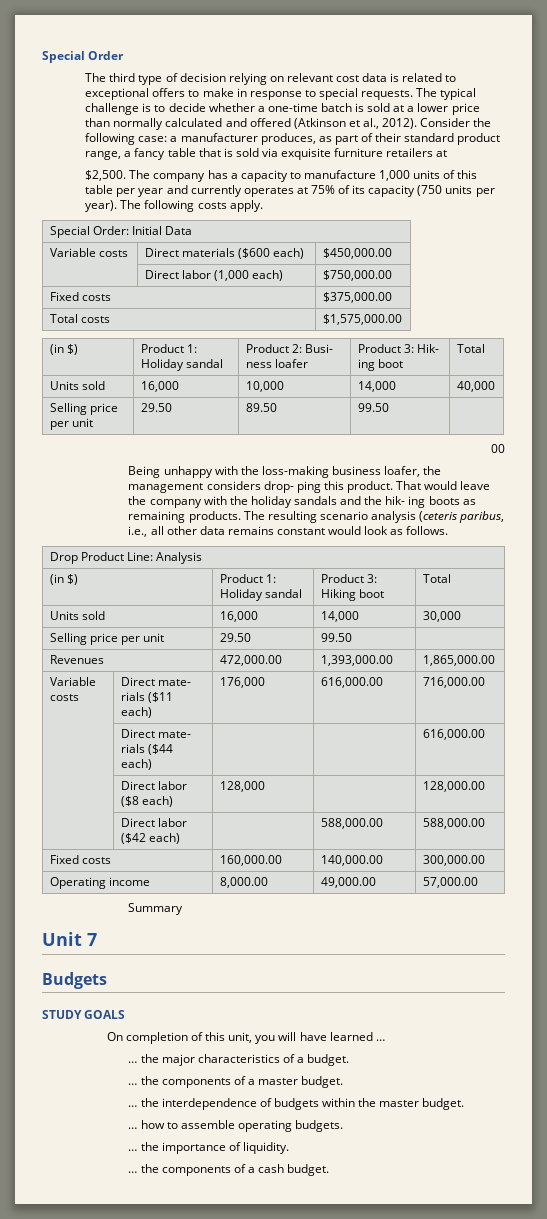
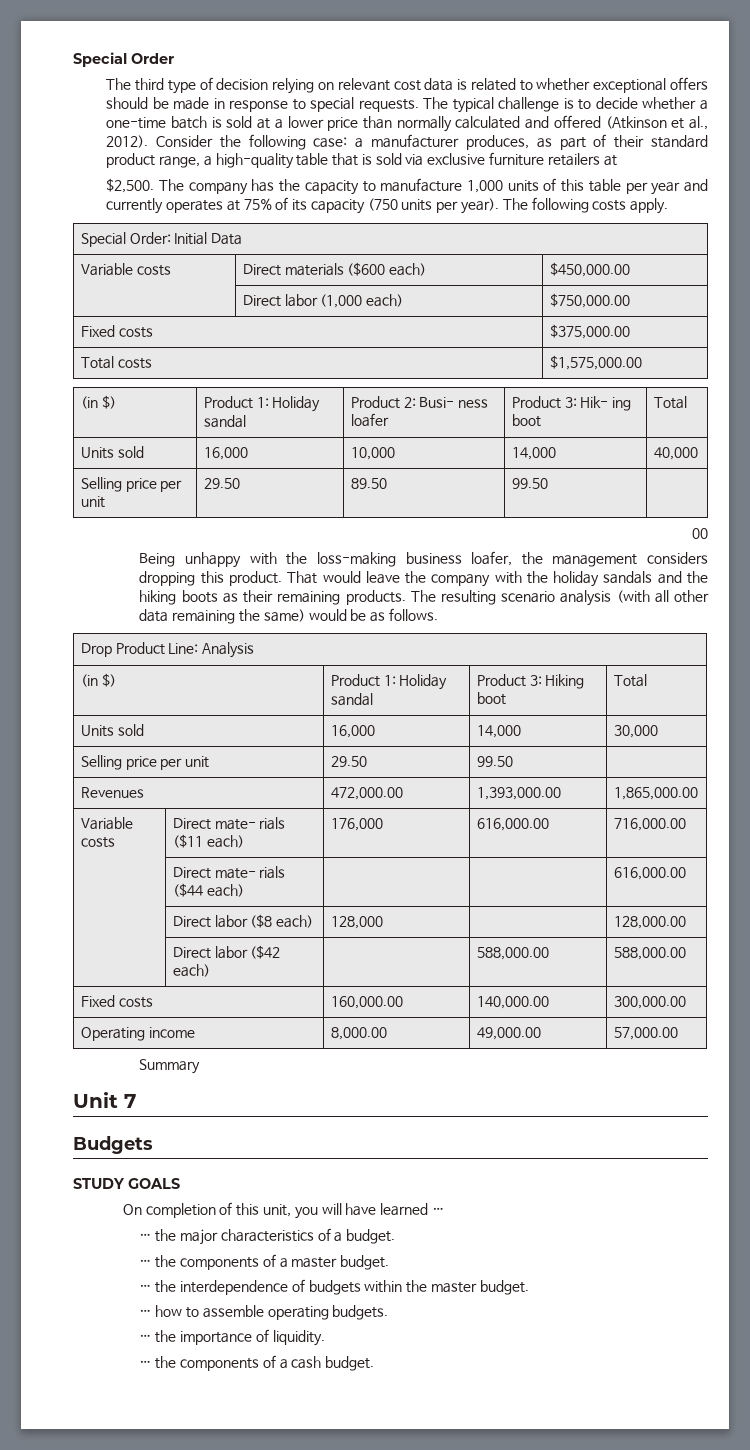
(457, 78) none -> [536,78,591,91] whether
[188,88,234,97] to make -> [106,97,210,110] should be made
[134,148,166,160] fancy -> [215,153,294,169] high-quality
[281,148,332,160] exquisite -> [427,153,486,165] exclusive
[230,173,238,179] a -> [279,179,301,192] the
[263,481,321,493] drop- ping -> [139,571,196,586] dropping
[385,496,426,508] hik- ing -> [139,590,177,605] hiking
(476, 502) none -> [243,590,274,603] their
[419,511,505,523] [128,526,389,537] (ceteris paribus, i.e., all other data remains constant would look -> [616,590,709,603] [139,609,367,624] (with all other data remaining the same) would be

